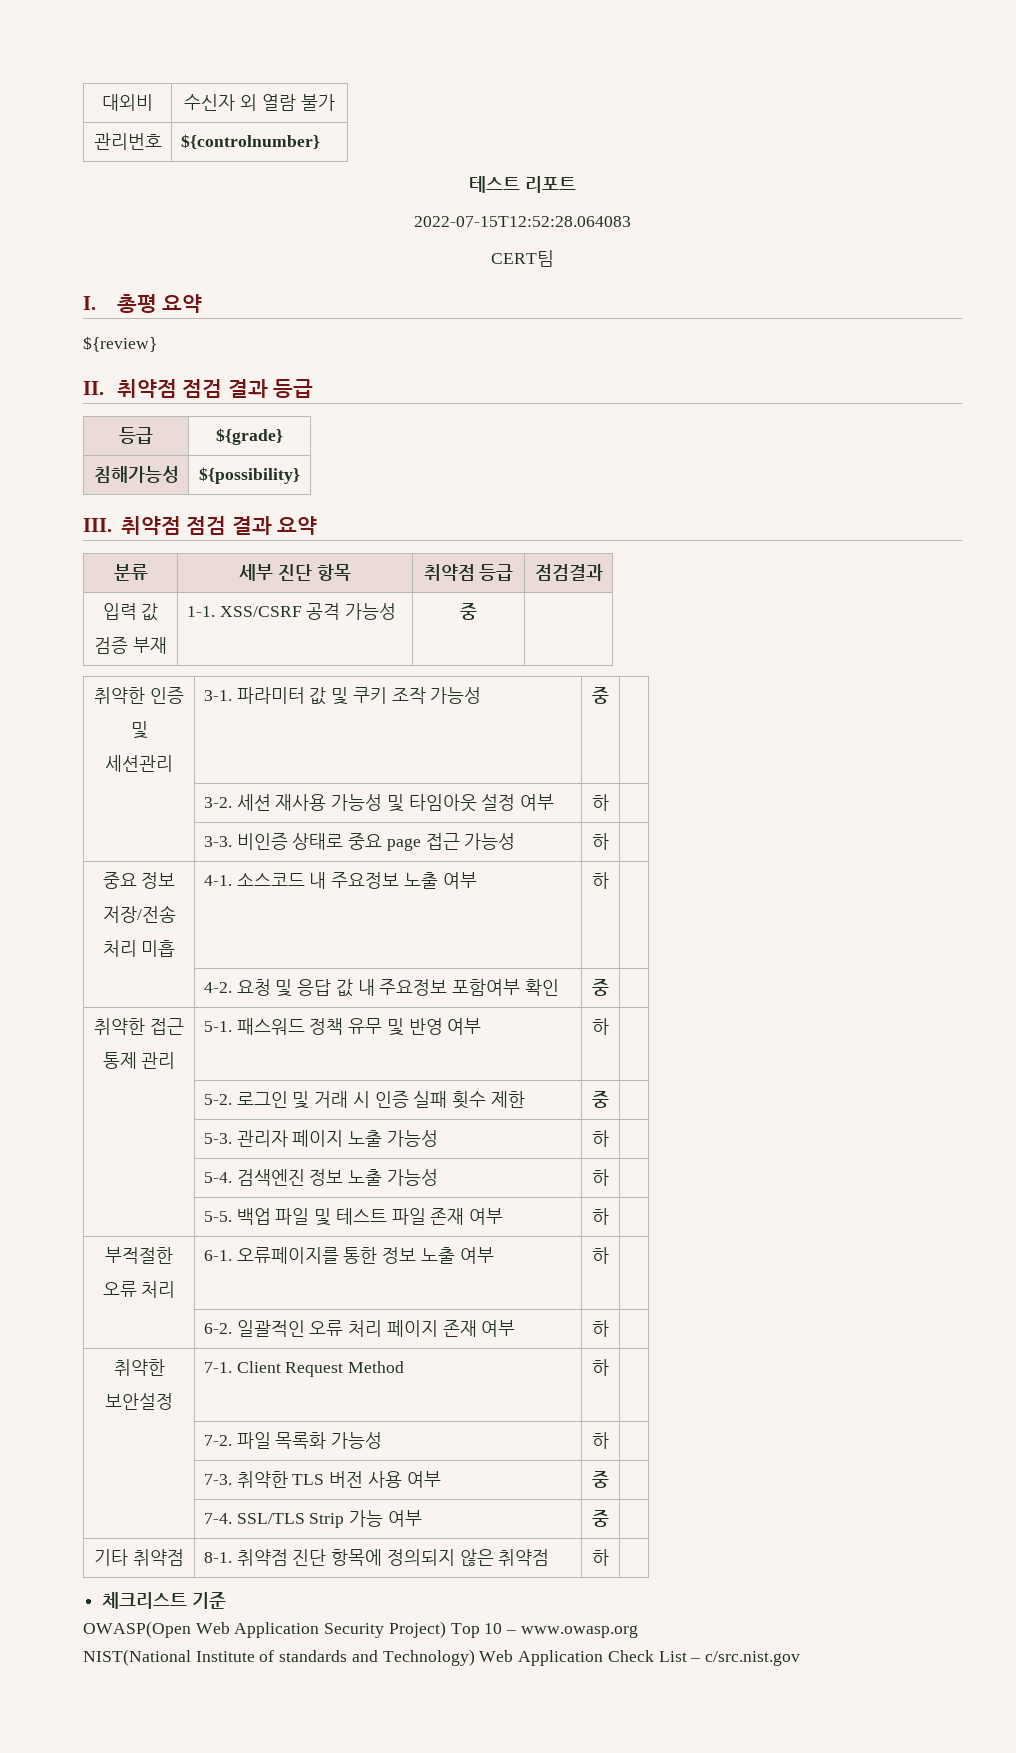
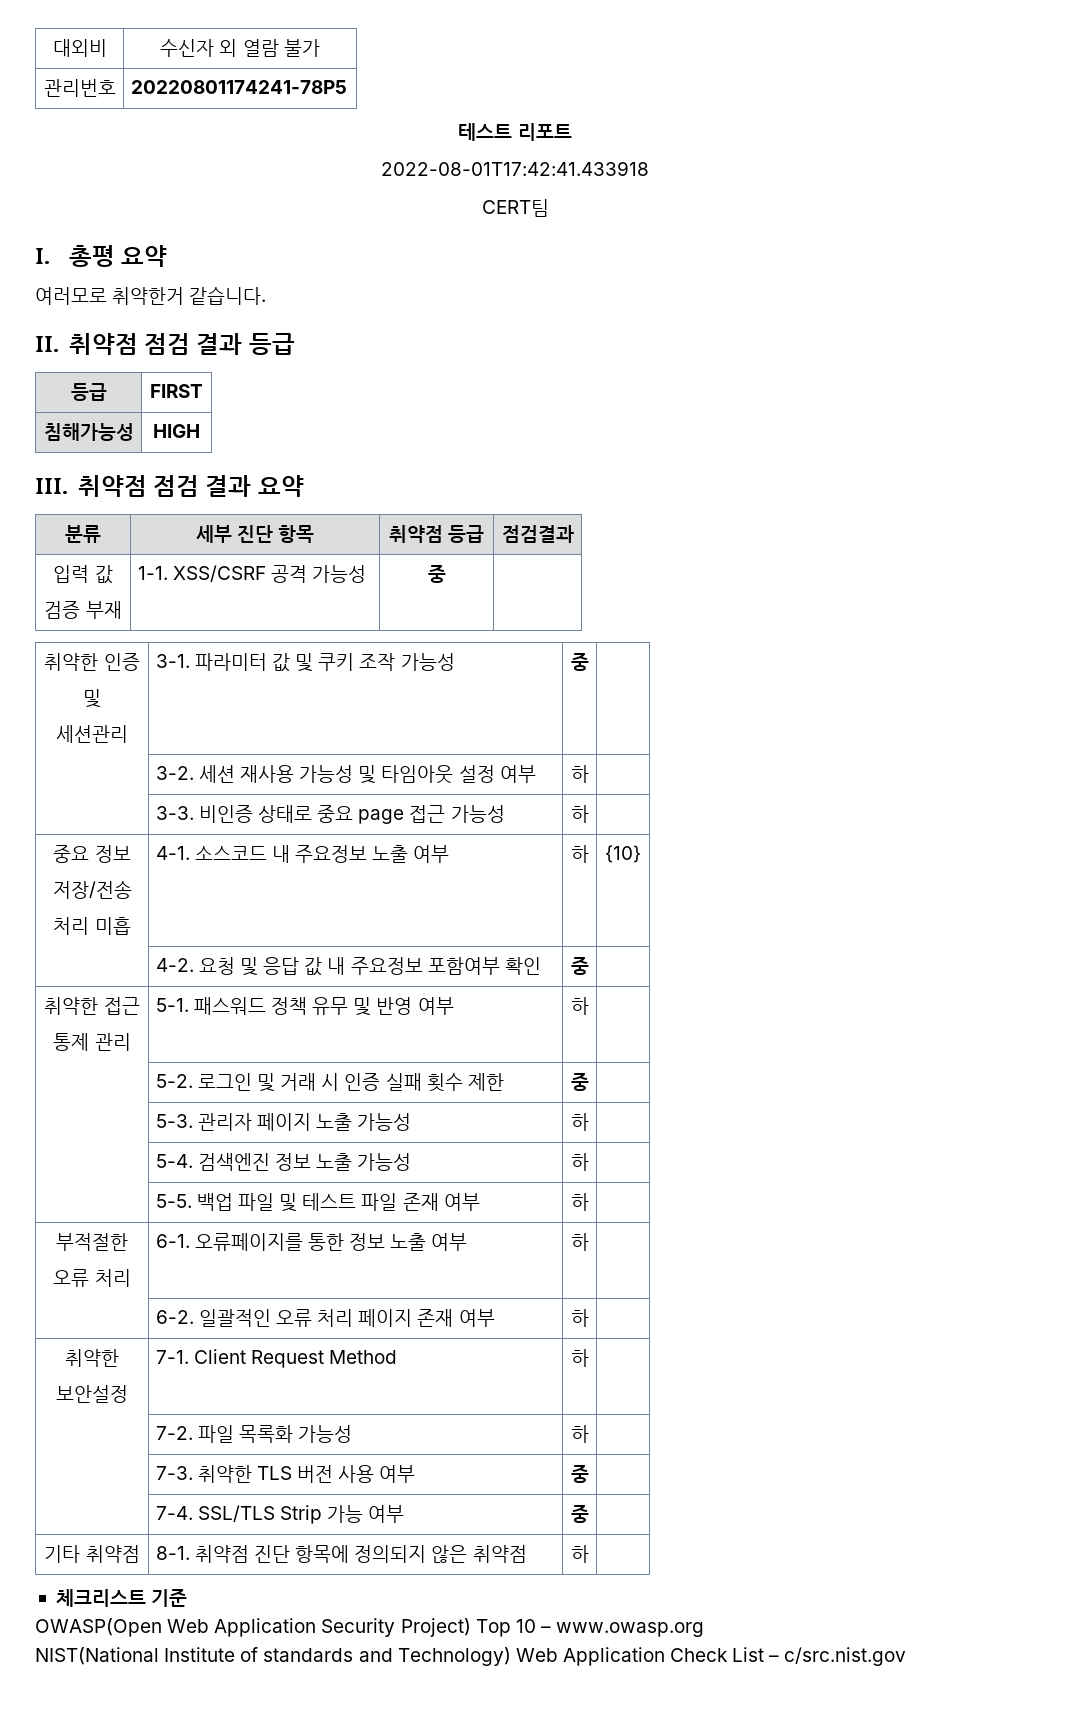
[180,134,320,149] ${controlnumber} -> [130,80,347,94] 20220801174241-78P5
[414,216,631,227] 2022-07-15T12:52:28.064083 -> [381,161,649,176] 2022-08-01T17:42:41.433918
[83,336,157,352] ${review} -> [35,286,267,305] 여러모로 취약한거 같습니다.
[216,428,283,445] ${grade} -> [150,384,203,398] FIRST
[199,467,300,484] ${possibility} -> [153,424,200,438] HIGH
(609, 880) none -> [605,845,641,863] {10}

